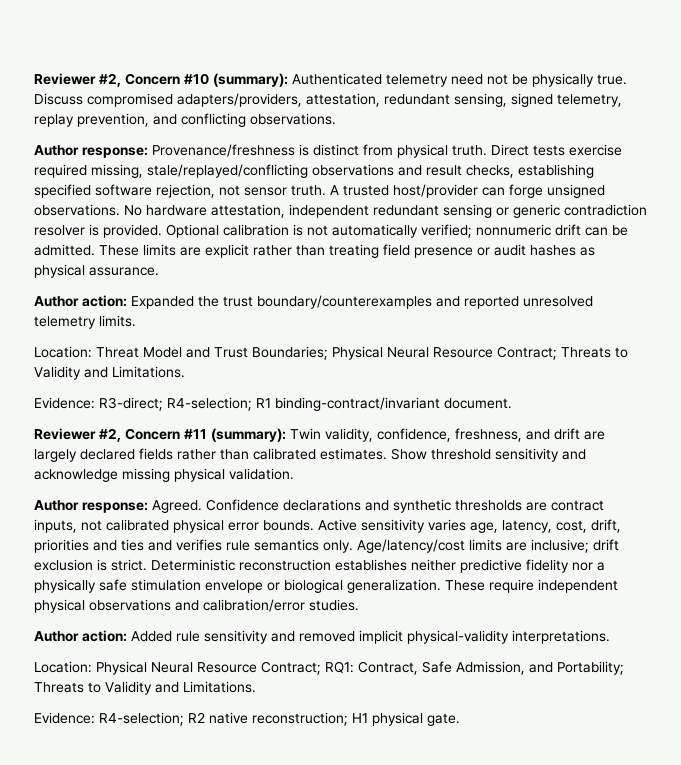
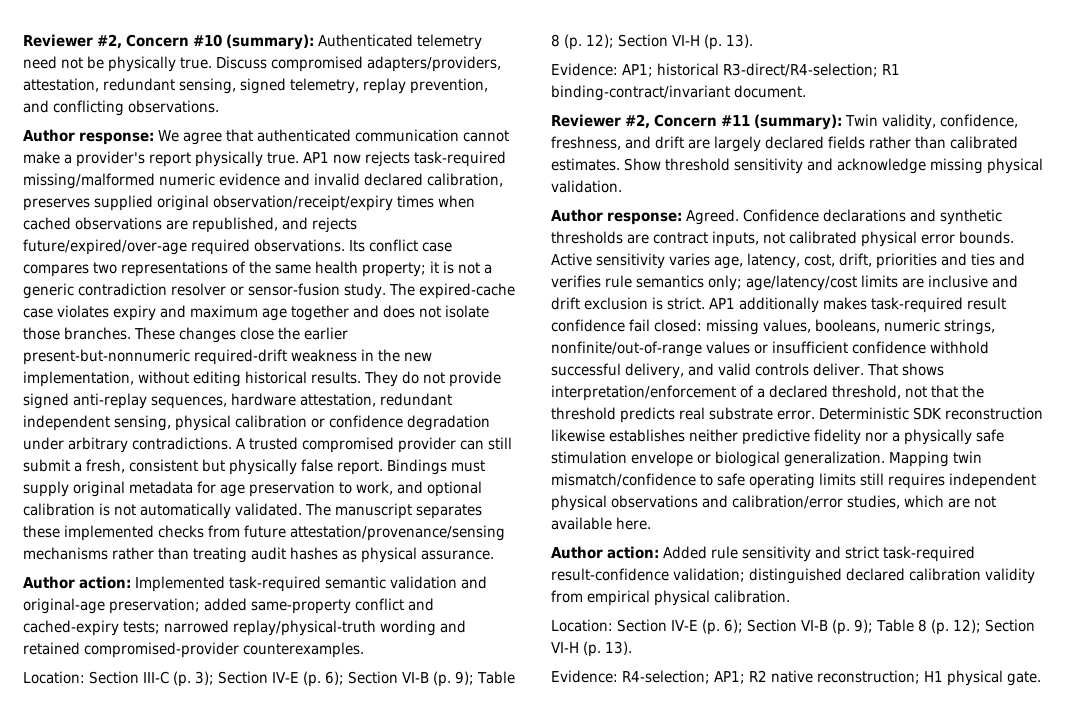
[152,144,622,158] [34,164,594,178] [34,184,605,198] [34,204,647,218] [34,224,628,238] [34,244,490,258] Provenance/freshness is distinct from physical truth. Direct tests exercise required missing, stale/replayed/conflicting observations and result checks, establishing specified software rejection, not sensor truth. A trusted host/provider can forge unsigned observations. No hardware attestation, independent redundant sensing or generic contradiction resolver is provided. Optional calibration is not automatically verified; nonnumeric drift can be admitted. These limits are explicit rather than treating field presence or -> [158,129,509,145] [23,151,506,167] [23,173,503,189] [23,195,475,211] [23,217,357,233] [23,239,452,255] [23,261,492,277] [23,283,515,299] [23,305,489,321] [23,327,348,343] [23,349,432,365] [23,371,501,387] [23,393,452,409] [23,415,490,431] [23,437,512,453] [23,459,485,475] [23,481,482,497] [23,503,482,519] [23,525,505,541] [23,547,247,563] We agree that authenticated communication cannot make a provider's report physically true. AP1 now rejects task-required missing/malformed numeric evidence and invalid declared calibration, preserves supplied original observation/receipt/expiry times when cached observations are republished, and rejects future/expired/over-age required observations. Its conflict case compares two representations of the same health property; it is not a generic contradiction resolver or sensor-fusion study. The expired-cache case violates expiry and maximum age together and does not isolate those branches. These changes close the earlier present-but-nonnumeric required-drift weakness in the new implementation, without editing historical results. They do not provide signed anti-replay sequences, hardware attestation, redundant independent sensing, physical calibration or confidence degradation under arbitrary contradictions. A trusted compromised provider can still submit a fresh, consistent but physically false report. Bindings must supply original metadata for age preservation to work, and optional calibration is not automatically validated. The manuscript separates these implemented checks from future attestation/provenance/sensing mechanisms rather than treating
[131,295,593,309] [34,315,136,329] [34,346,628,360] [34,366,185,380] [34,397,252,411] Expanded the trust boundary/counterexamples and reported unresolved telemetry limits. // Location: Threat Model and Trust Boundaries; Physical Neural Resource Contract; Threats to Validity and Limitations. // Evidence: R3-direct; R4-selection; -> [135,576,487,592] [23,598,434,614] [23,620,466,636] [23,642,364,658] [23,671,515,687] [551,34,753,50] [551,63,878,77] Implemented task-required semantic validation and original-age preservation; added same-property conflict and cached-expiry tests; narrowed replay/physical-truth wording and retained compromised-provider counterexamples. // Location: Section III-C (p. 3); Section IV-E (p. 6); Section VI-B (p. 9); Table 8 (p. 12); Section VI-H (p. 13). // Evidence: AP1; historical R3-direct/R4-selection;
[323,539,619,553] [34,559,331,571] only. Age/latency/cost limits are inclusive; drift exclusion is strict. Deterministic reconstruction -> [708,275,1018,291] [551,297,1006,313] [551,319,995,335] [551,341,989,357] [551,363,944,379] [551,385,984,401] [551,407,1043,423] [551,429,605,442] only; age/latency/cost limits are inclusive and drift exclusion is strict. AP1 additionally makes task-required result confidence fail closed: missing values, booleans, numeric strings, nonfinite/out-of-range values or insufficient confidence withhold successful delivery, and valid controls deliver. That shows interpretation/enforcement of a declared threshold, not that the threshold predicts real substrate error. Deterministic SDK reconstruction likewise
[445,579,534,593] These require -> [889,451,982,467] [551,473,945,489] Mapping twin mismatch/confidence to safe operating limits still requires
[309,599,359,611] studies. -> [847,495,996,509] [551,517,651,530] studies, which are not available here.
[299,630,610,644] [34,661,624,675] [34,681,256,695] removed implicit physical-validity interpretations. // Location: Physical Neural Resource Contract; RQ1: Contract, Safe Admission, and Portability; Threats to Validity and Limitations. -> [845,546,975,562] [551,568,1035,584] [551,590,790,606] [551,619,1035,635] [551,641,632,657] strict task-required result-confidence validation; distinguished declared calibration validity from empirical physical calibration. // Location: Section IV-E (p. 6); Section VI-B (p. 9); Table 8 (p. 12); Section VI-H (p. 13).
(184, 719) none -> [714,671,745,684] AP1;

